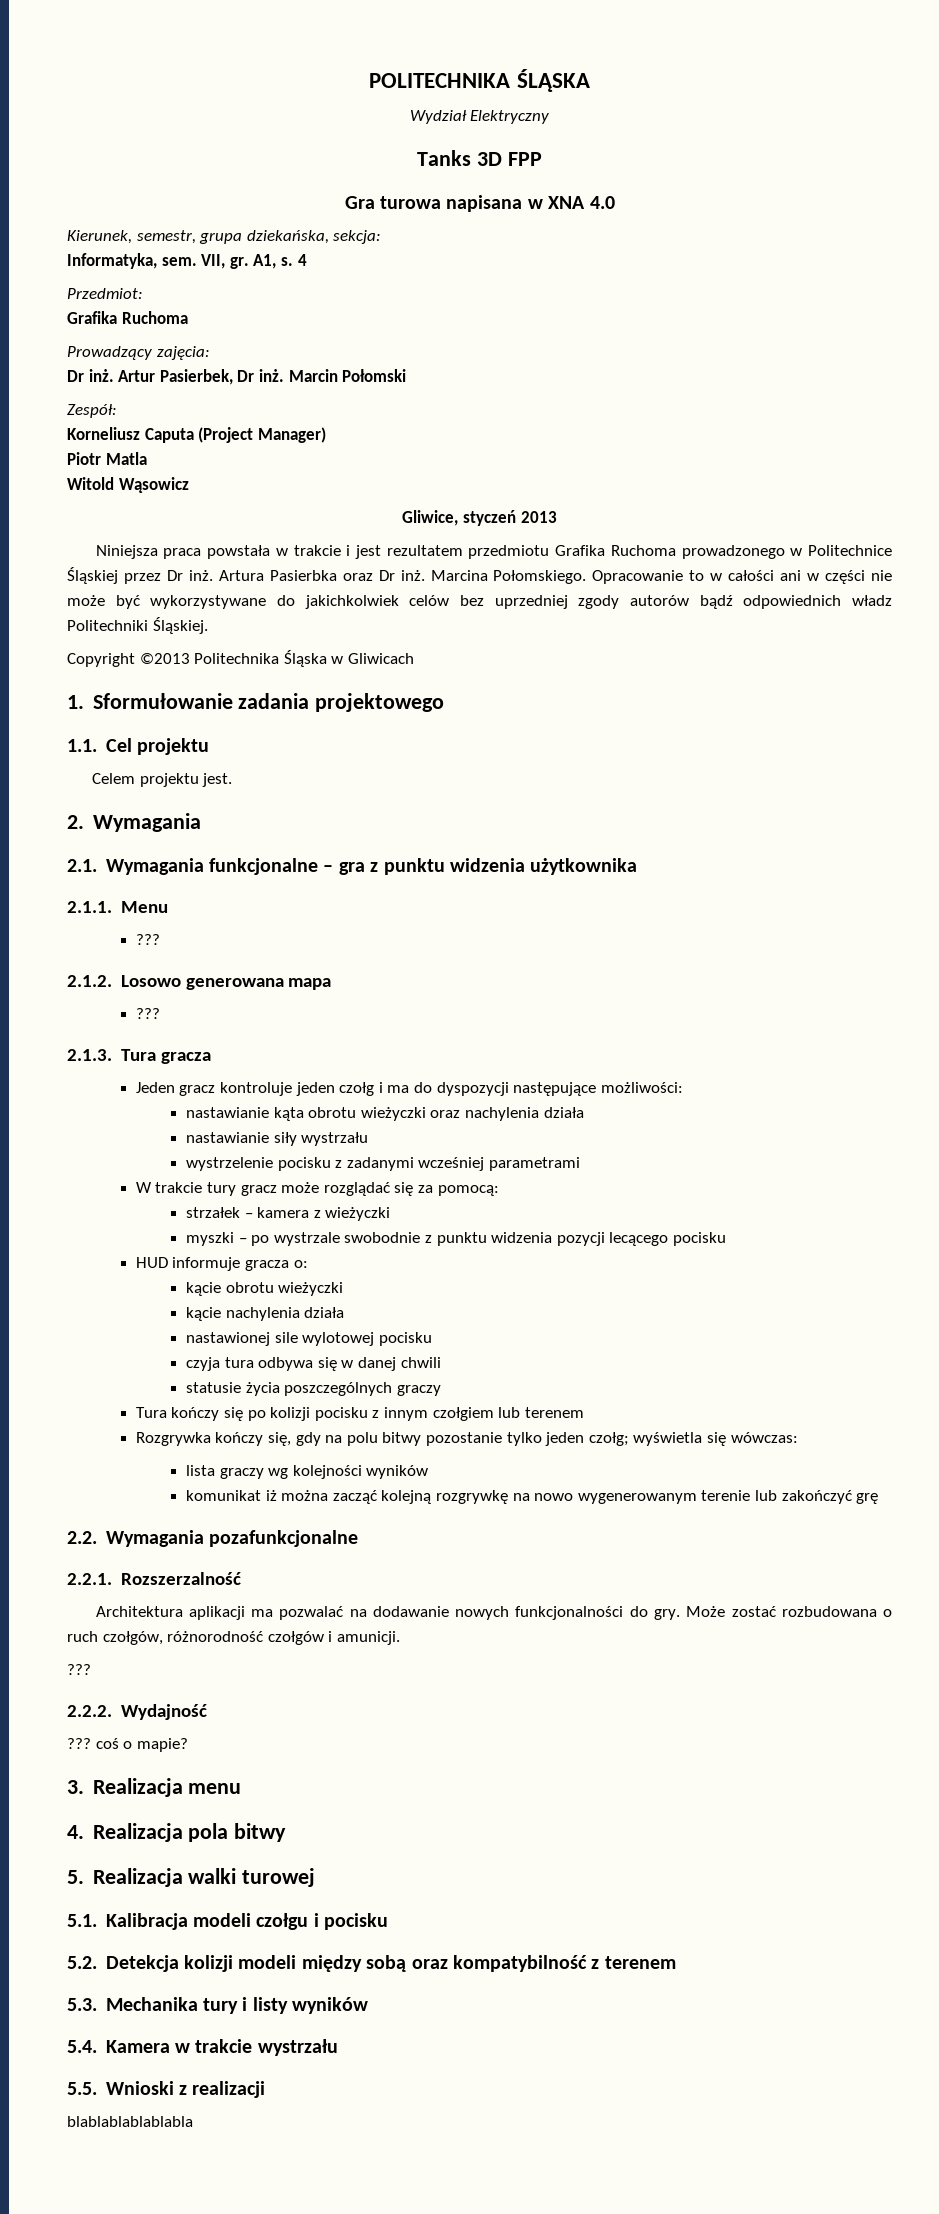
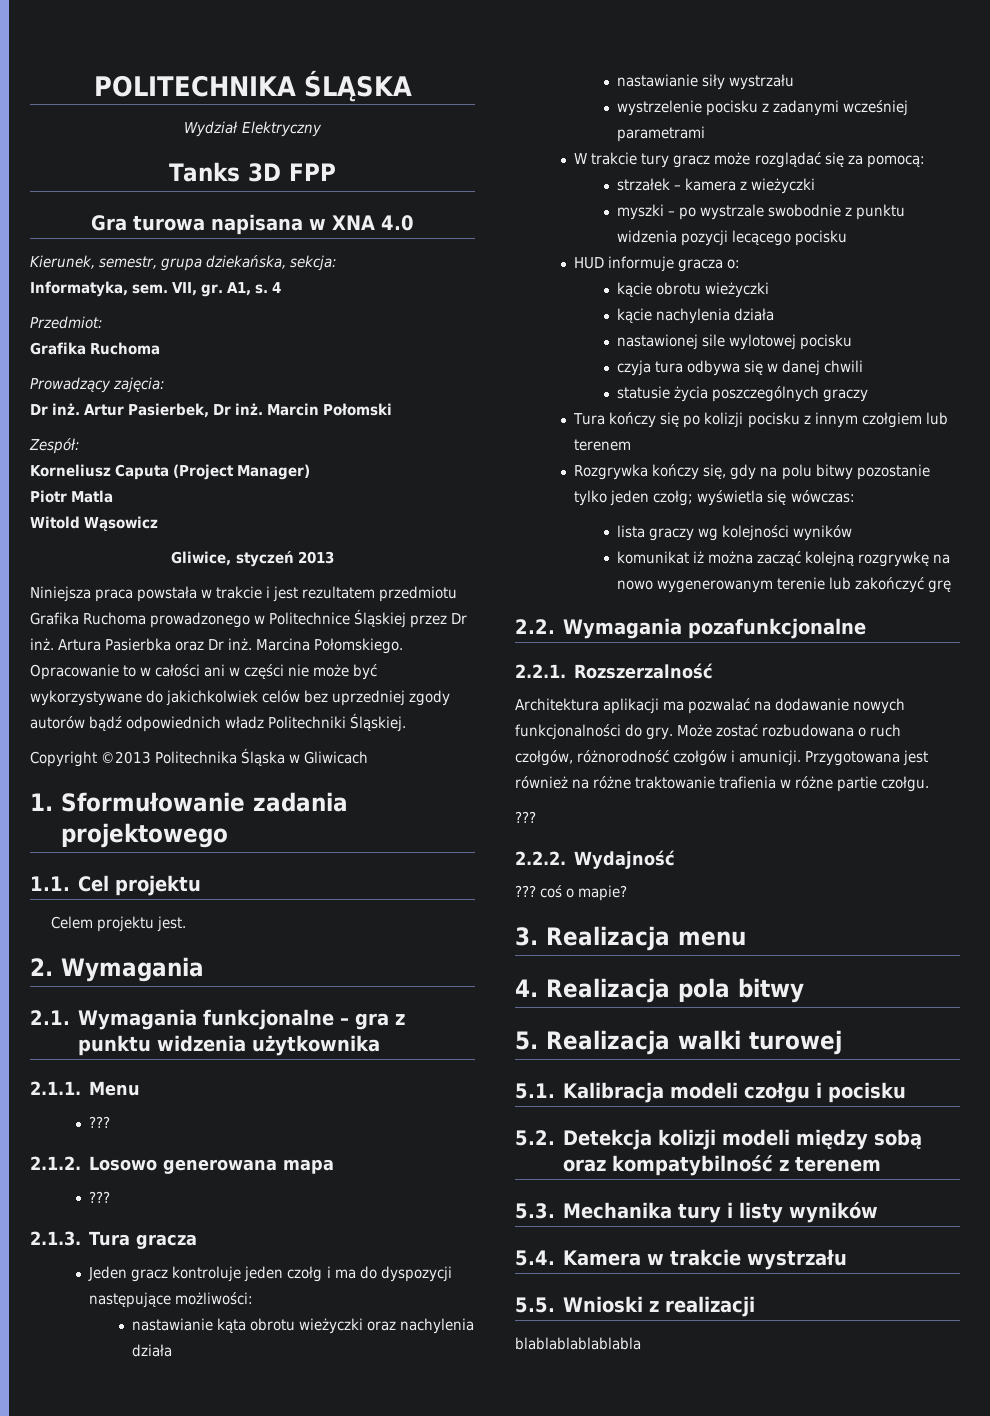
(400, 1638) none -> [805,750,929,766] [515,776,930,792] Przygotowana jest również na różne traktowanie trafienia w różne partie czołgu.

